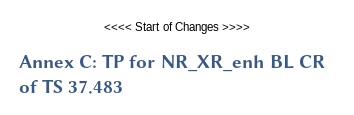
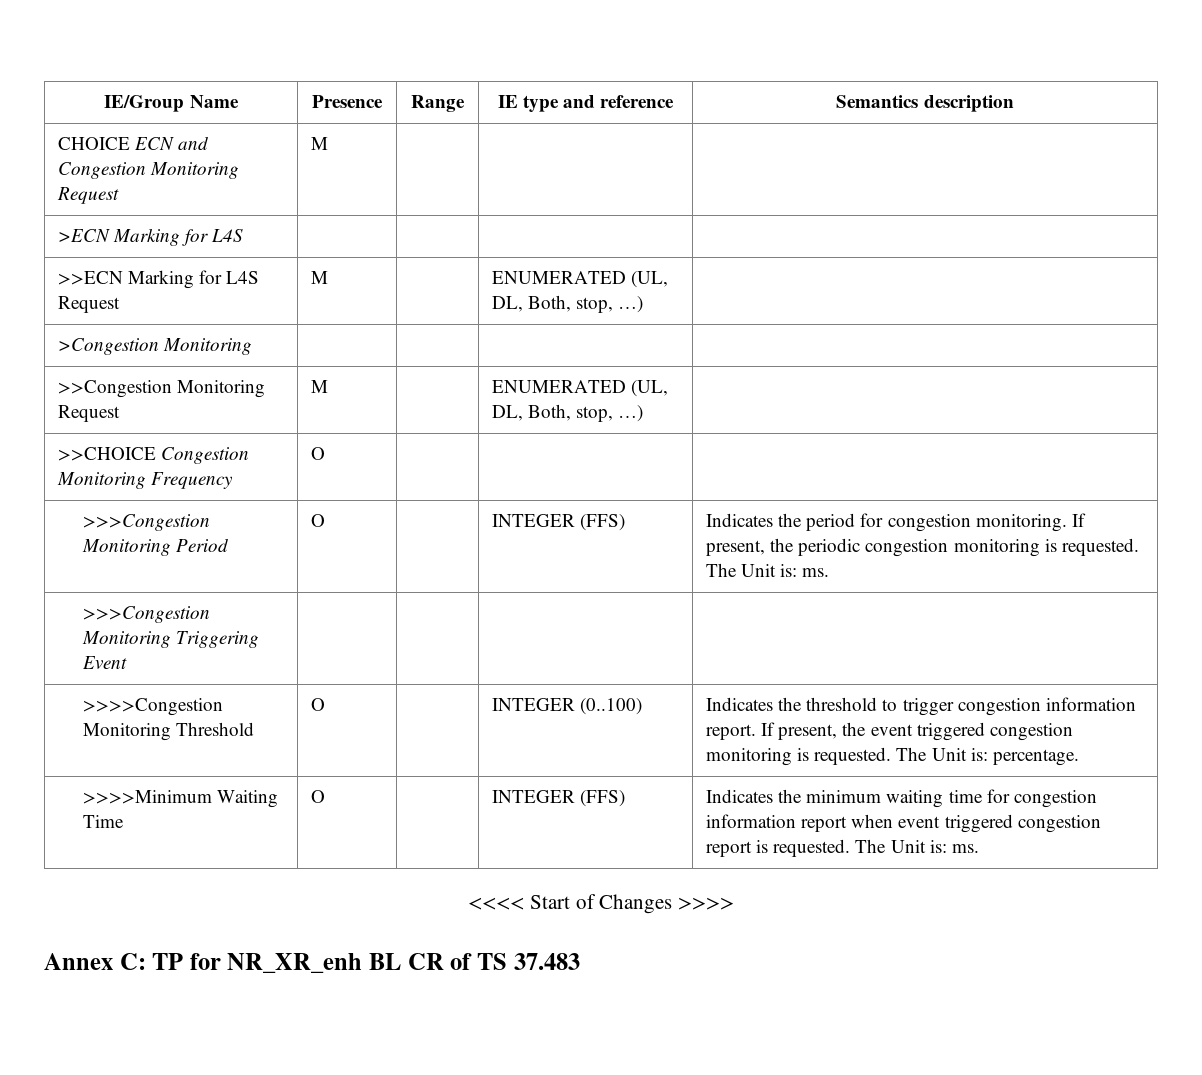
(104, 27) none -> [104,95,239,112] [312,95,383,108] [411,95,465,112] [497,95,675,112] [836,95,1014,112] [58,136,209,150] [58,162,240,179] [57,187,120,204] [311,137,329,150] [58,229,244,246] [58,270,260,289] [58,296,121,313] [311,271,329,284] [492,271,669,288] [492,295,644,313] [58,338,253,355] [58,380,266,398] [58,405,121,422] [311,380,329,393] [492,380,669,397] [492,404,644,422] [58,447,250,464] [57,472,234,489] [311,447,326,460] [82,514,210,531] [81,538,229,556] [311,514,326,527] [492,514,626,531] [706,513,1086,532] [706,538,1139,557] [706,563,830,577] [82,606,210,623] [81,631,260,648] [81,656,127,669] [82,698,223,716] [82,722,255,741] [311,698,326,711] [492,698,643,715] [706,697,1136,716] [706,722,1073,741] [706,747,1079,766] [82,790,279,808] [82,815,124,828] [311,790,326,803] [492,790,626,807] [706,789,1097,808] [706,814,1101,833] [706,839,979,857] IE/Group Name | Presence | Range | IE type and reference | Semantics description // CHOICE ECN and Congestion Monitoring Request | M | | | // >ECN Marking for L4S | | | | // >>ECN Marking for L4S Request | M | | ENUMERATED (UL, DL, Both, stop, …) | // >Congestion Monitoring | | | | // >>Congestion Monitoring Request | M | | ENUMERATED (UL, DL, Both, stop, …) | // >>CHOICE Congestion Monitoring Frequency | O | | | // >>>Congestion Monitoring Period | O | | INTEGER (FFS) | Indicates the period for congestion monitoring. If present, the periodic congestion monitoring is requested. The Unit is: ms. // >>>Congestion Monitoring Triggering Event | | | | // >>>>Congestion Monitoring Threshold | O | | INTEGER (0..100) | Indicates the threshold to trigger congestion information report. If present, the event triggered congestion monitoring is requested. The Unit is: percentage. // >>>>Minimum Waiting Time | O | | INTEGER (FFS) | Indicates the minimum waiting time for congestion information report when event triggered congestion report is requested. The Unit is: ms. //

